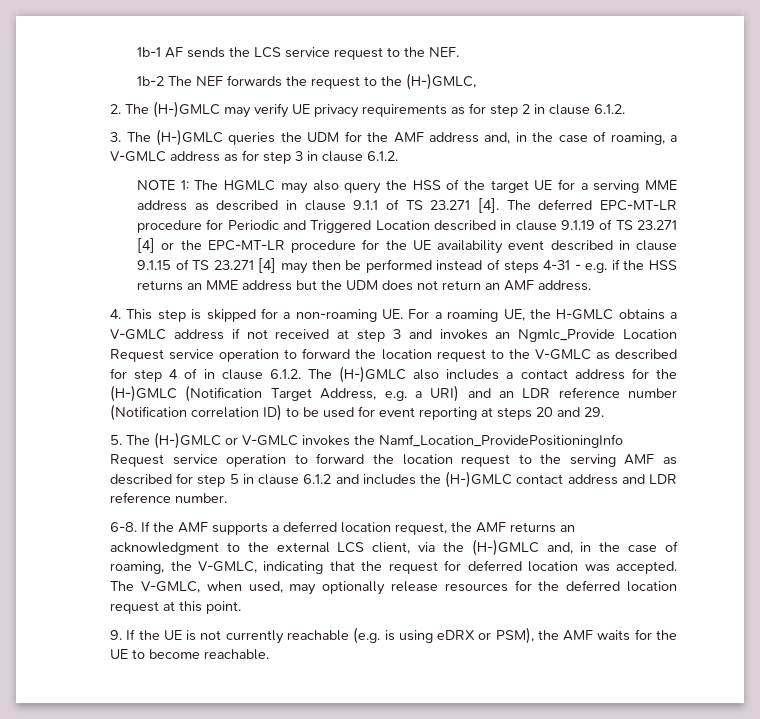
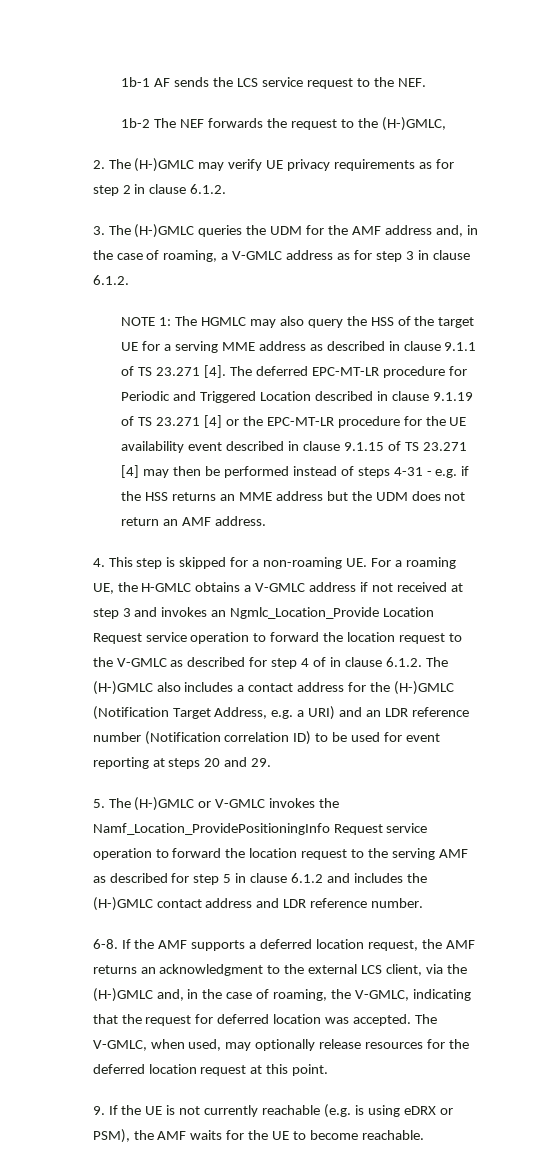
[518,329,616,342] Ngmlc_Provide -> [230,607,380,619] Ngmlc_Location_Provide

